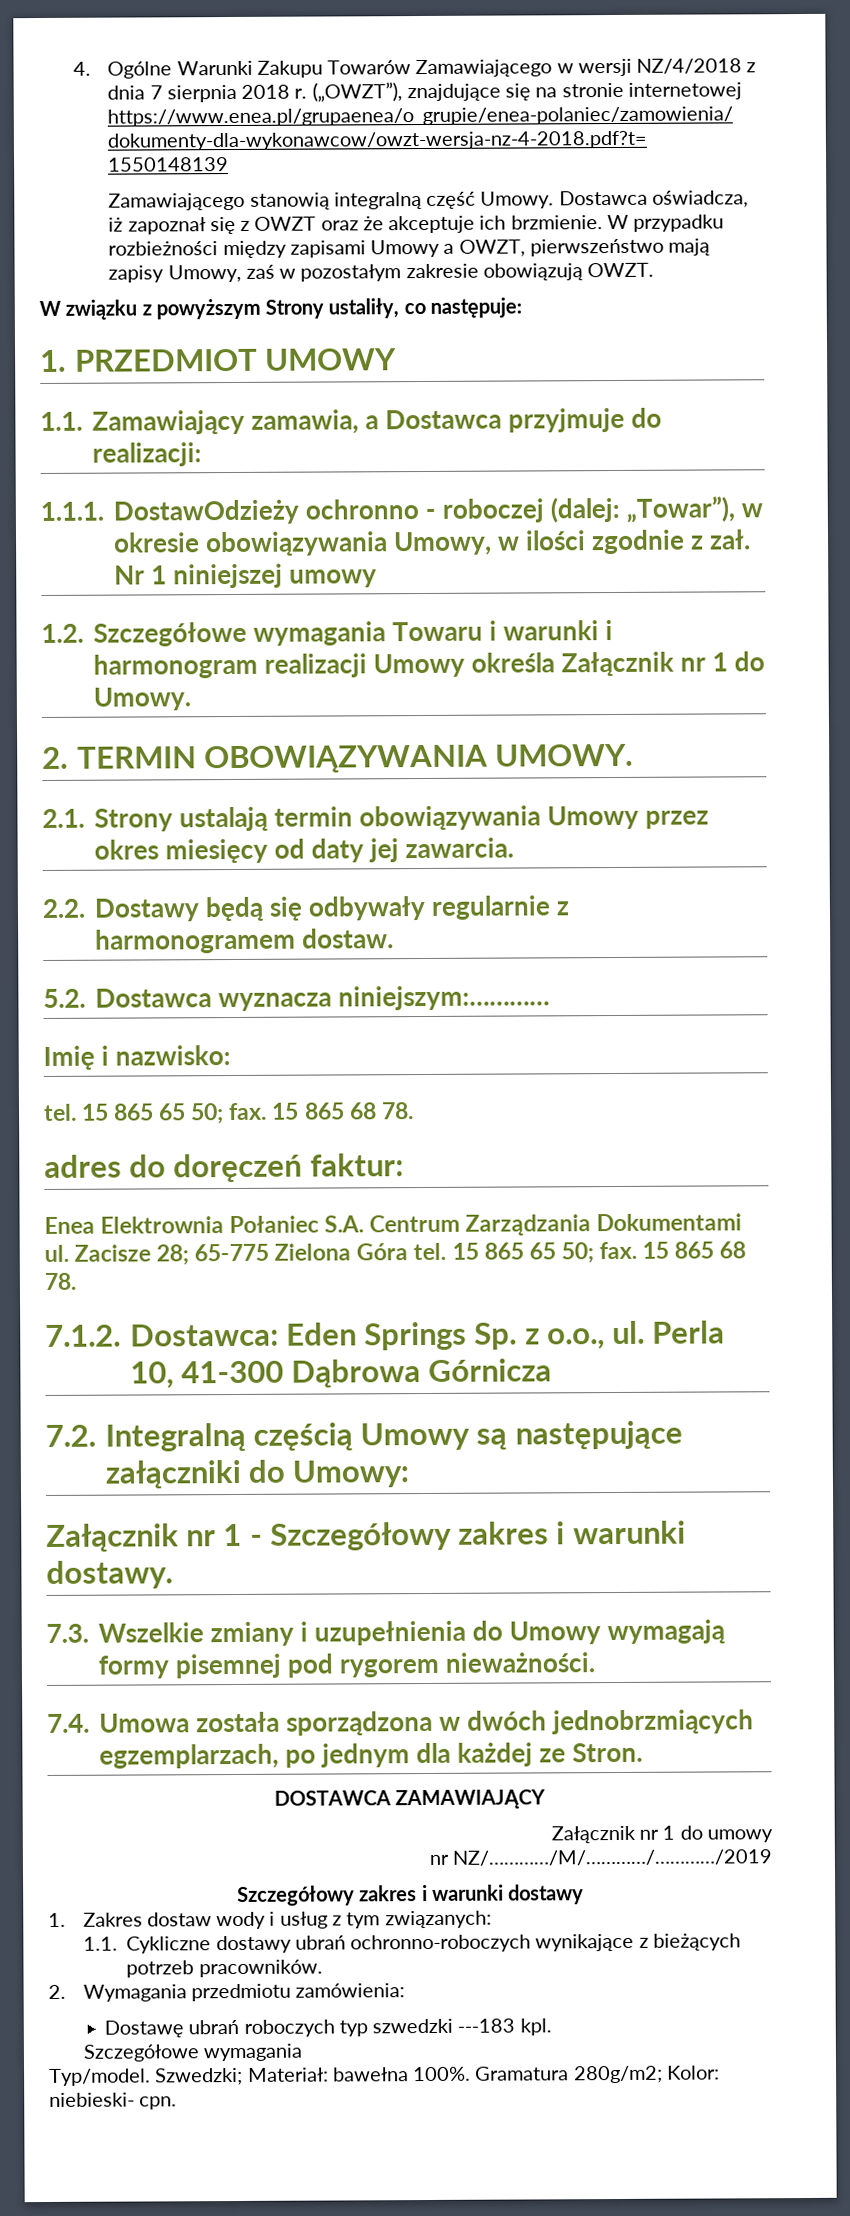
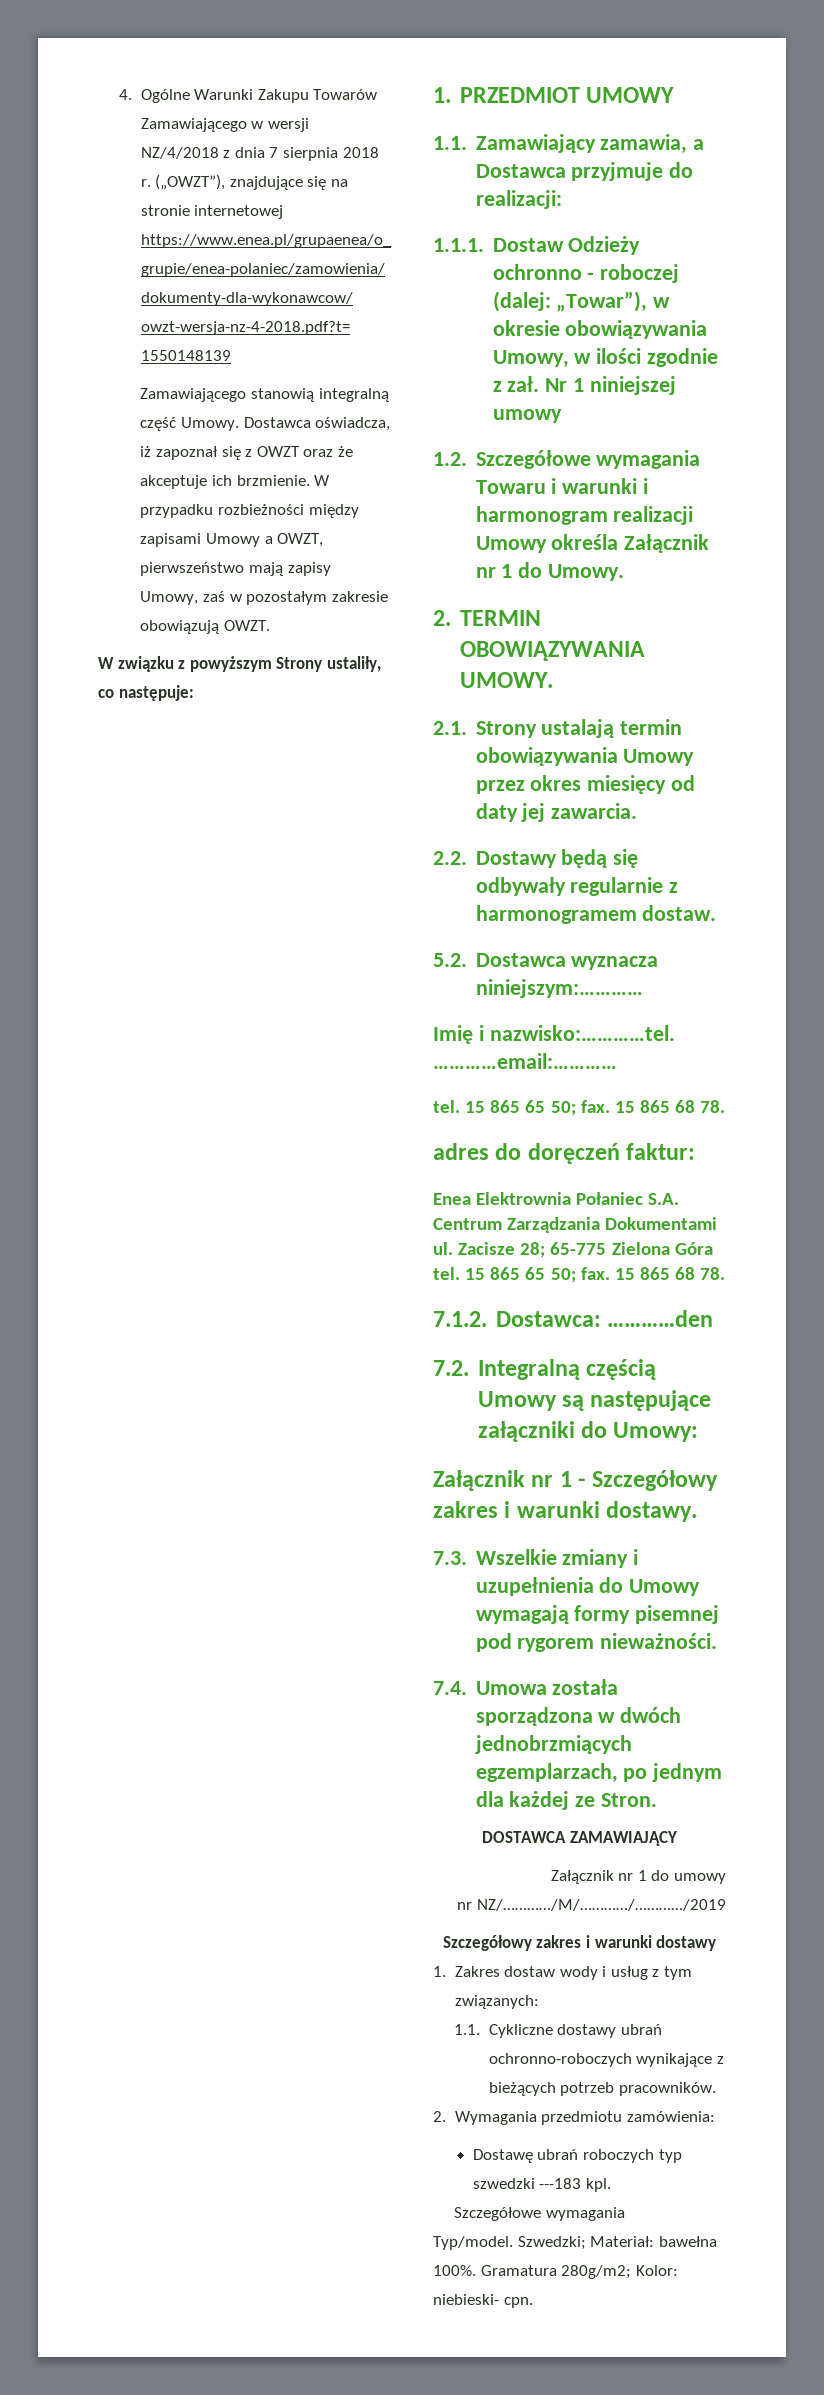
[112,499,299,525] DostawOdzieży -> [492,236,641,255] Dostaw Odzieży
[115,1045,232,1066] nazwisko: -> [489,1025,675,1041] [433,1053,617,1069] nazwisko:…………tel. …………email:…………
[285,1320,726,1351] [129,1358,553,1389] Eden Springs Sp. z o.o., ul. Perla 10, 41-300 Dąbrowa Górnicza -> [606,1310,713,1327] …………den

